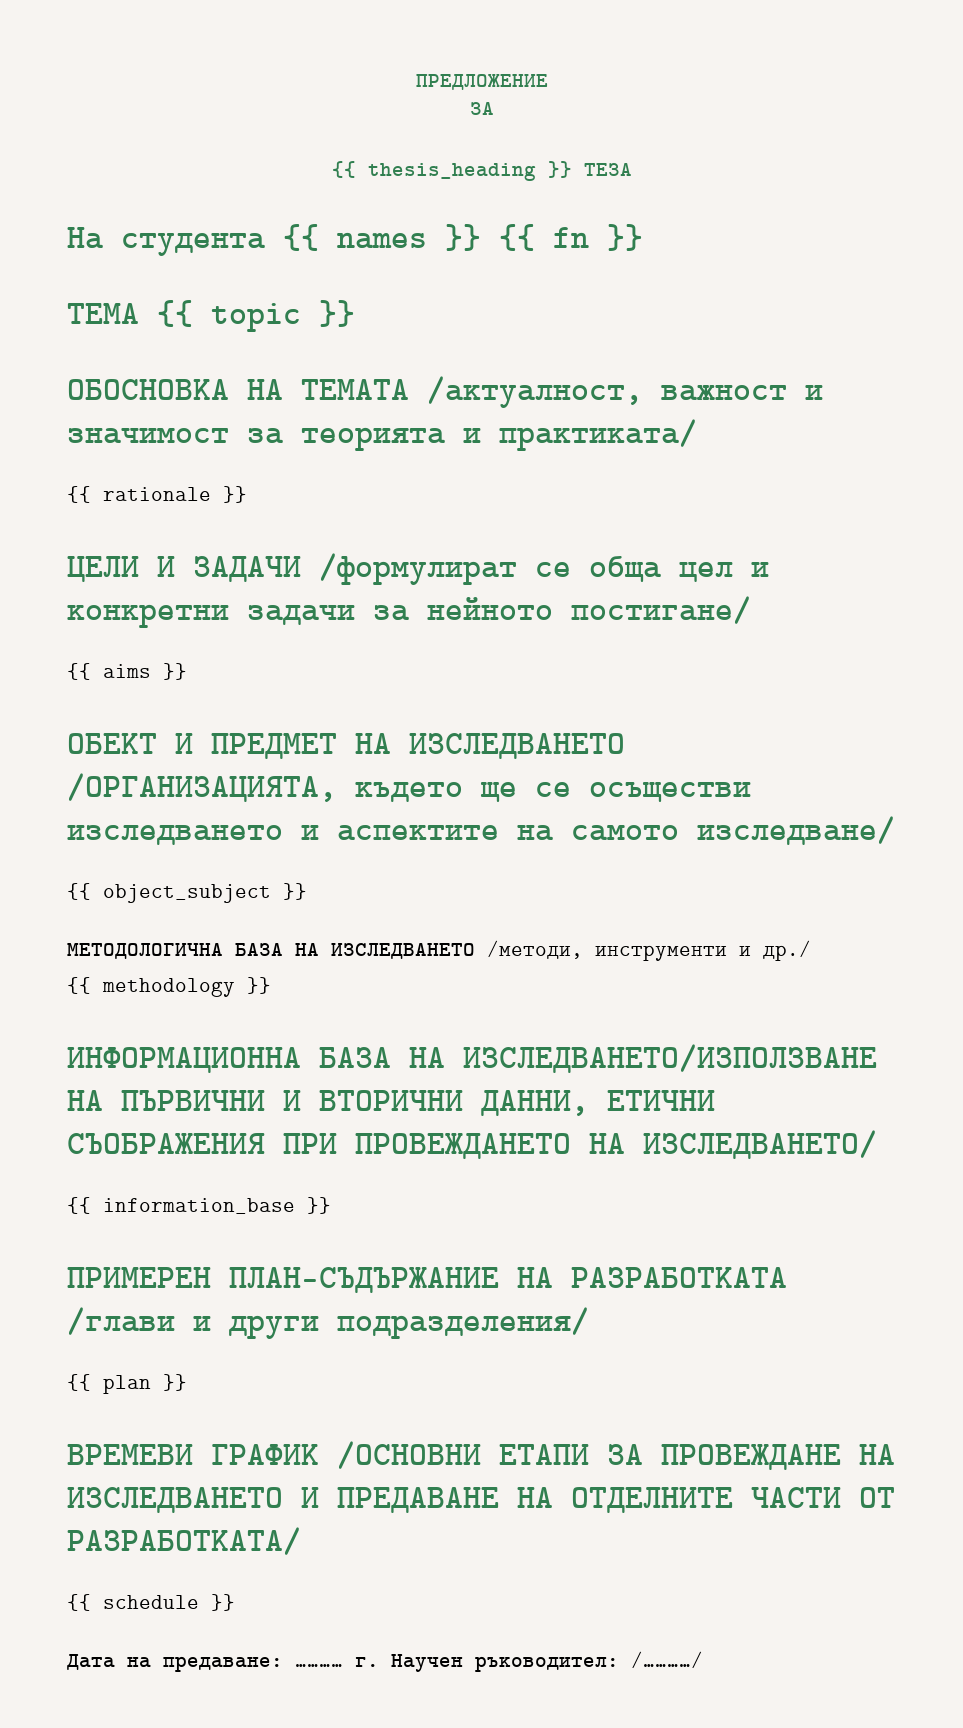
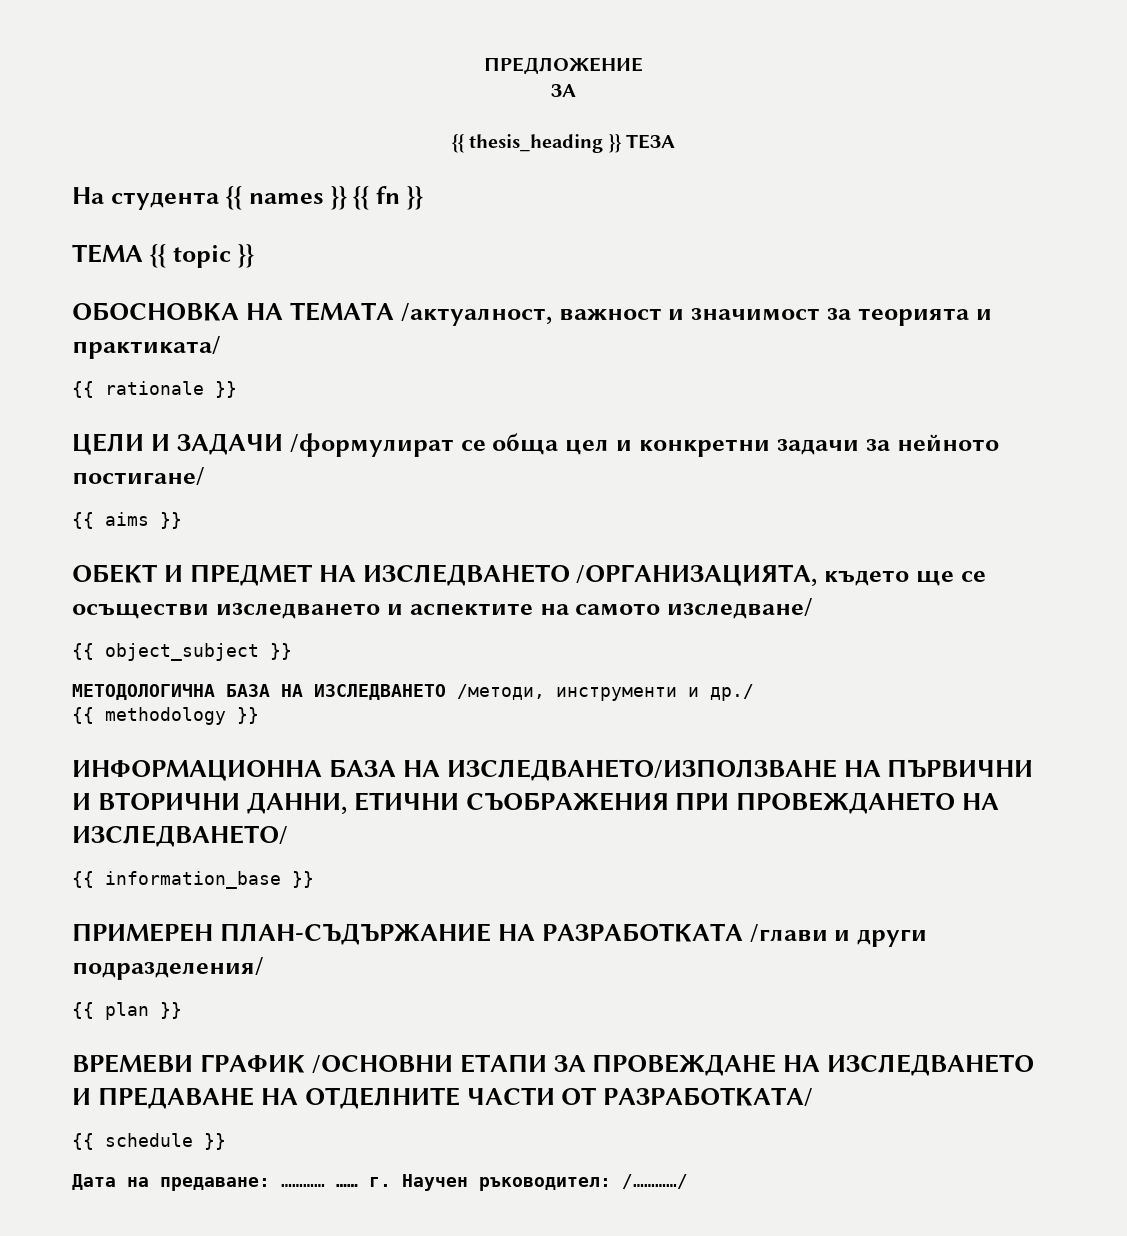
(343, 1665) none -> [336,1184,358,1187] ……

